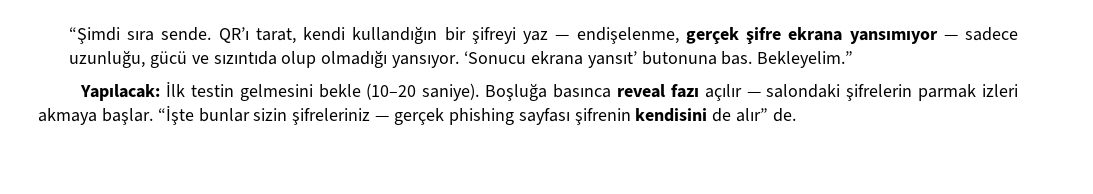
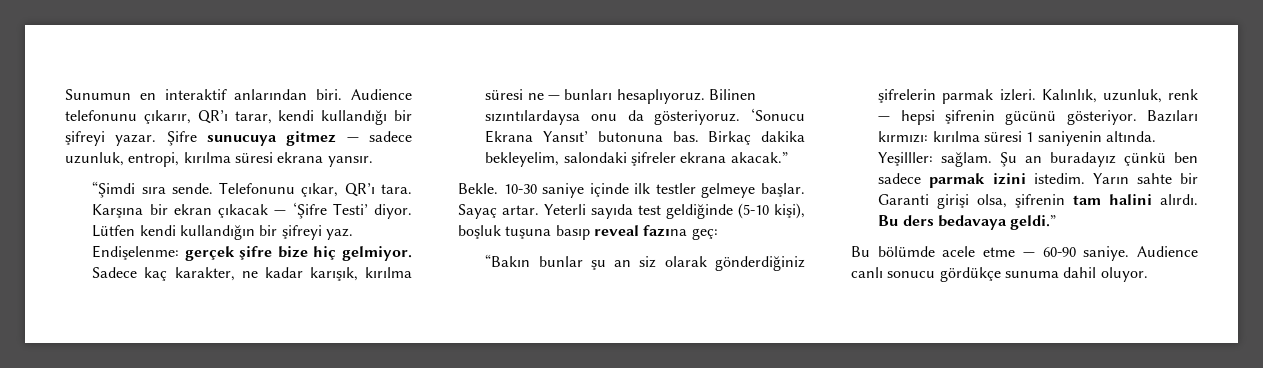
[68,26,1019,45] [68,50,854,68] [80,82,1018,101] [38,106,797,125] “Şimdi sıra sende. QR’ı tarat, kendi kullandığın bir şifreyi yaz — endişelenme, gerçek şifre ekrana yansımıyor — sadece uzunluğu, gücü ve sızıntıda olup olmadığı yansıyor. ‘Sonucu ekrana yansıt’ butonuna bas. Bekleyelim.” // Yapılacak: İlk testin gelmesini bekle (10–20 saniye). Boşluğa basınca reveal fazı açılır — salondaki şifrelerin parmak izleri akmaya başlar. “İşte bunlar sizin şifreleriniz — gerçek phishing sayfası şifrenin kendisini de alır” de. -> [65,89,413,100] [65,110,412,125] [65,131,412,146] [65,152,373,167] [92,181,412,198] [92,202,412,219] [92,225,353,240] [92,245,412,261] [92,267,412,281] [485,89,756,104] [485,108,805,125] [485,130,805,145] [485,152,788,167] [458,183,805,198] [458,203,805,219] [458,225,718,240] [485,254,805,271] [878,89,1198,104] [878,110,1198,125] [878,131,1156,146] [878,152,1198,167] [878,173,1198,188] [878,194,1198,209] [878,215,1057,230] [851,246,1198,261] [851,267,1148,282] Sunumun en interaktif anlarından biri. Audience telefonunu çıkarır, QR’ı tarar, kendi kullandığı bir şifreyi yazar. Şifre sunucuya gitmez — sadece uzunluk, entropi, kırılma süresi ekrana yansır. // “Şimdi sıra sende. Telefonunu çıkar, QR’ı tara. Karşına bir ekran çıkacak — ‘Şifre Testi’ diyor. Lütfen kendi kullandığın bir şifreyi yaz. Endişelenme: gerçek şifre bize hiç gelmiyor. Sadece kaç karakter, ne kadar karışık, kırılma süresi ne — bunları hesaplıyoruz. Bilinen sızıntılardaysa onu da gösteriyoruz. ‘Sonucu Ekrana Yansıt’ butonuna bas. Birkaç dakika bekleyelim, salondaki şifreler ekrana akacak.” // Bekle. 10-30 saniye içinde ilk testler gelmeye başlar. Sayaç artar. Yeterli sayıda test geldiğinde (5-10 kişi), boşluk tuşuna basıp reveal fazına geç: // “Bakın bunlar şu an siz olarak gönderdiğiniz şifrelerin parmak izleri. Kalınlık, uzunluk, renk — hepsi şifrenin gücünü gösteriyor. Bazıları kırmızı: kırılma süresi 1 saniyenin altında. Yeşilller: sağlam. Şu an buradayız çünkü ben sadece parmak izini istedim. Yarın sahte bir Garanti girişi olsa, şifrenin tam halini alırdı. Bu ders bedavaya geldi.” // Bu bölümde acele etme — 60-90 saniye. Audience canlı sonucu gördükçe sunuma dahil oluyor.

